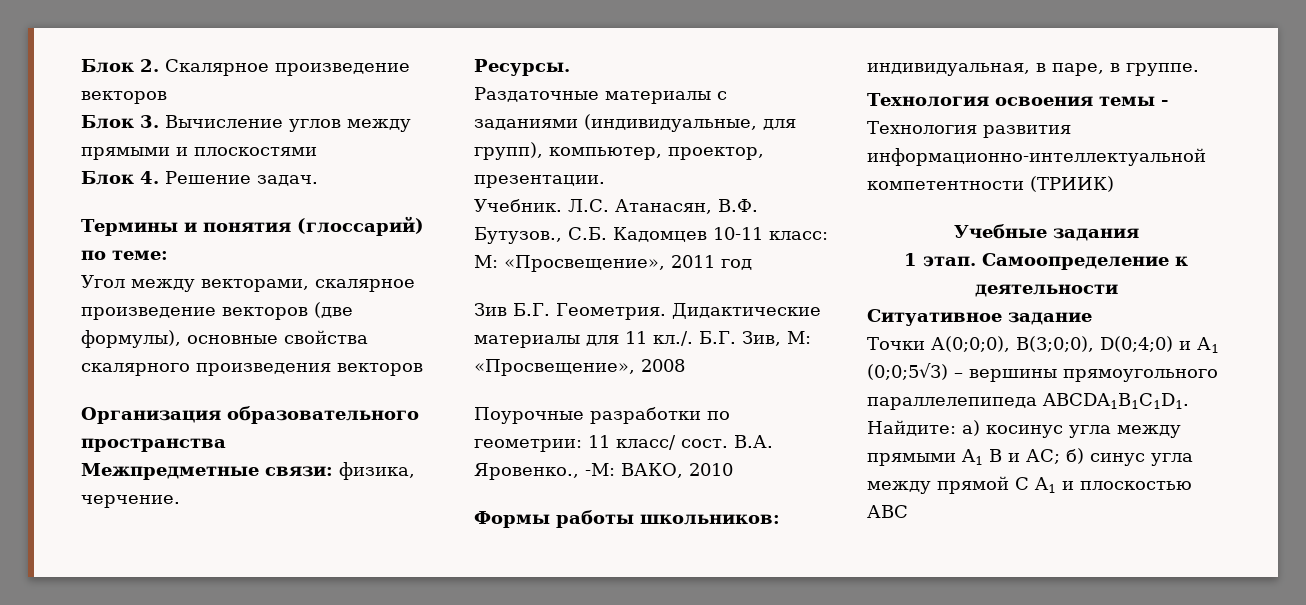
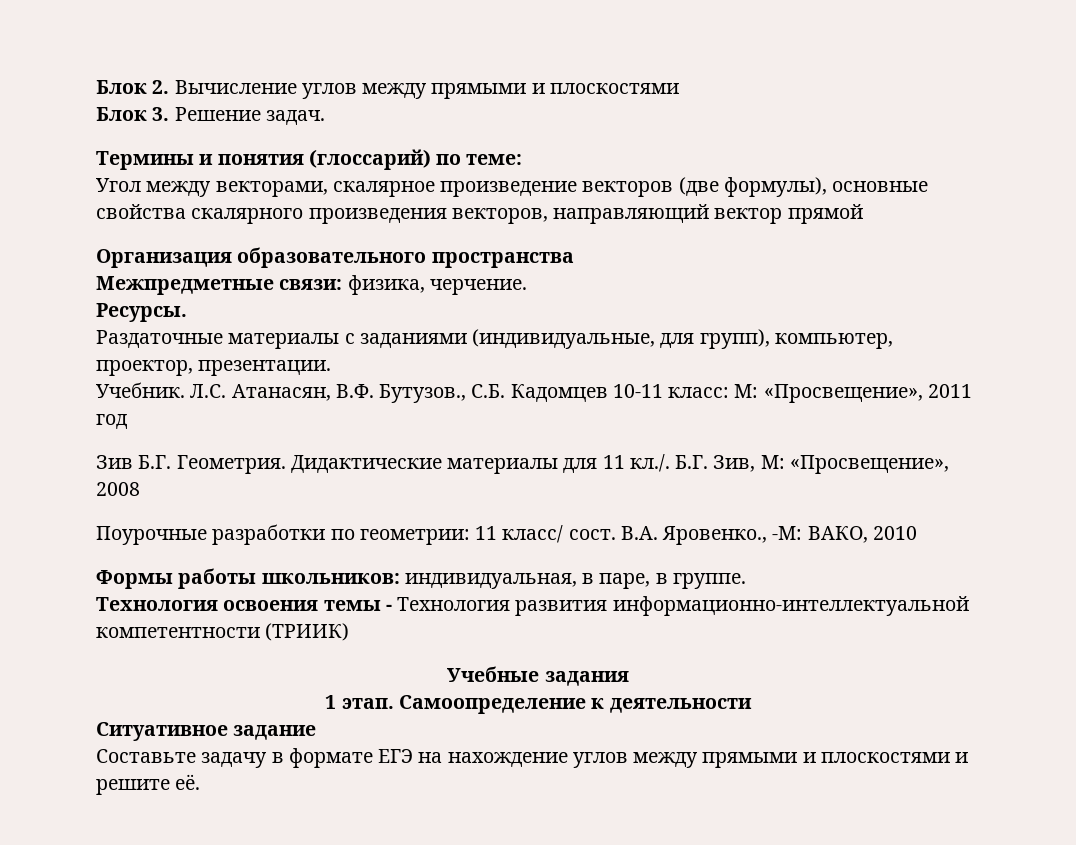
[165,59,410,76] [81,91,167,104] [81,115,159,129] Скалярное произведение векторов // Блок 3. -> (170, 87) none
[140,171,159,184] 4. -> [152,107,170,121] 3.
[337,363,423,376] векторов -> [451,204,863,224] векторов, направляющий вектор прямой
[867,336,1219,353] [867,363,1218,382] [867,393,1189,410] [867,420,1181,438] [867,448,1193,466] [867,476,1192,494] [867,505,908,518] Точки А(0;0;0), В(3;0;0), D(0;4;0) и А1 (0;0;5√3) – вершины прямоугольного параллелепипеда ABCDA1B1C1D1. Найдите: а) косинус угла между прямыми A1 В и АС; б) синус угла между прямой С A1 и плоскостью АВС -> [96,748,969,768] [96,774,201,795] Составьте задачу в формате ЕГЭ на нахождение углов между прямыми и плоскостями и решите её.

